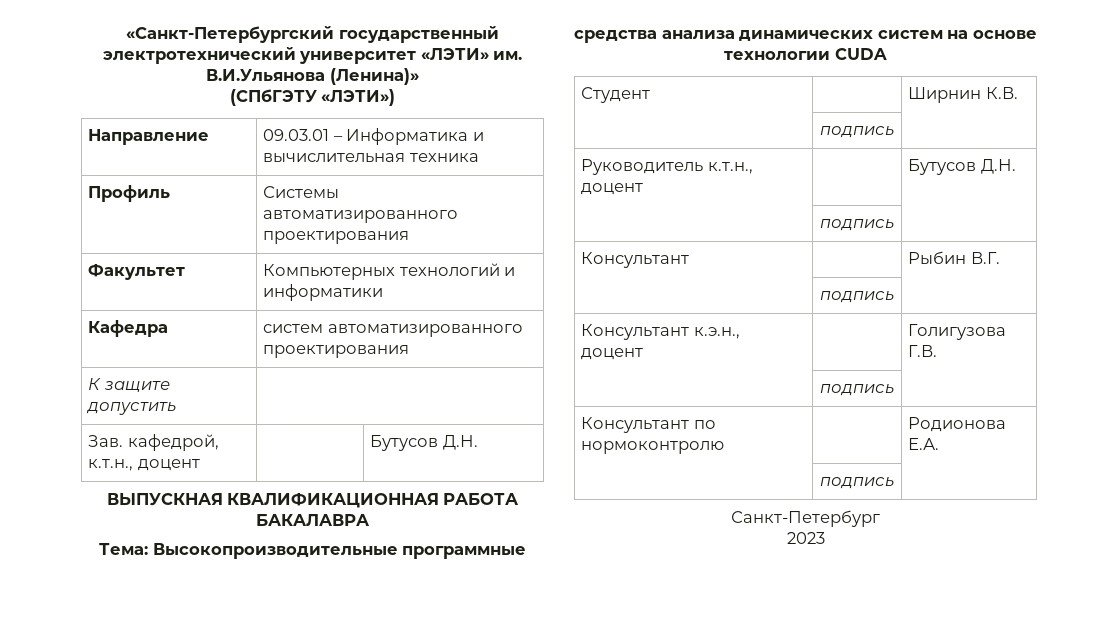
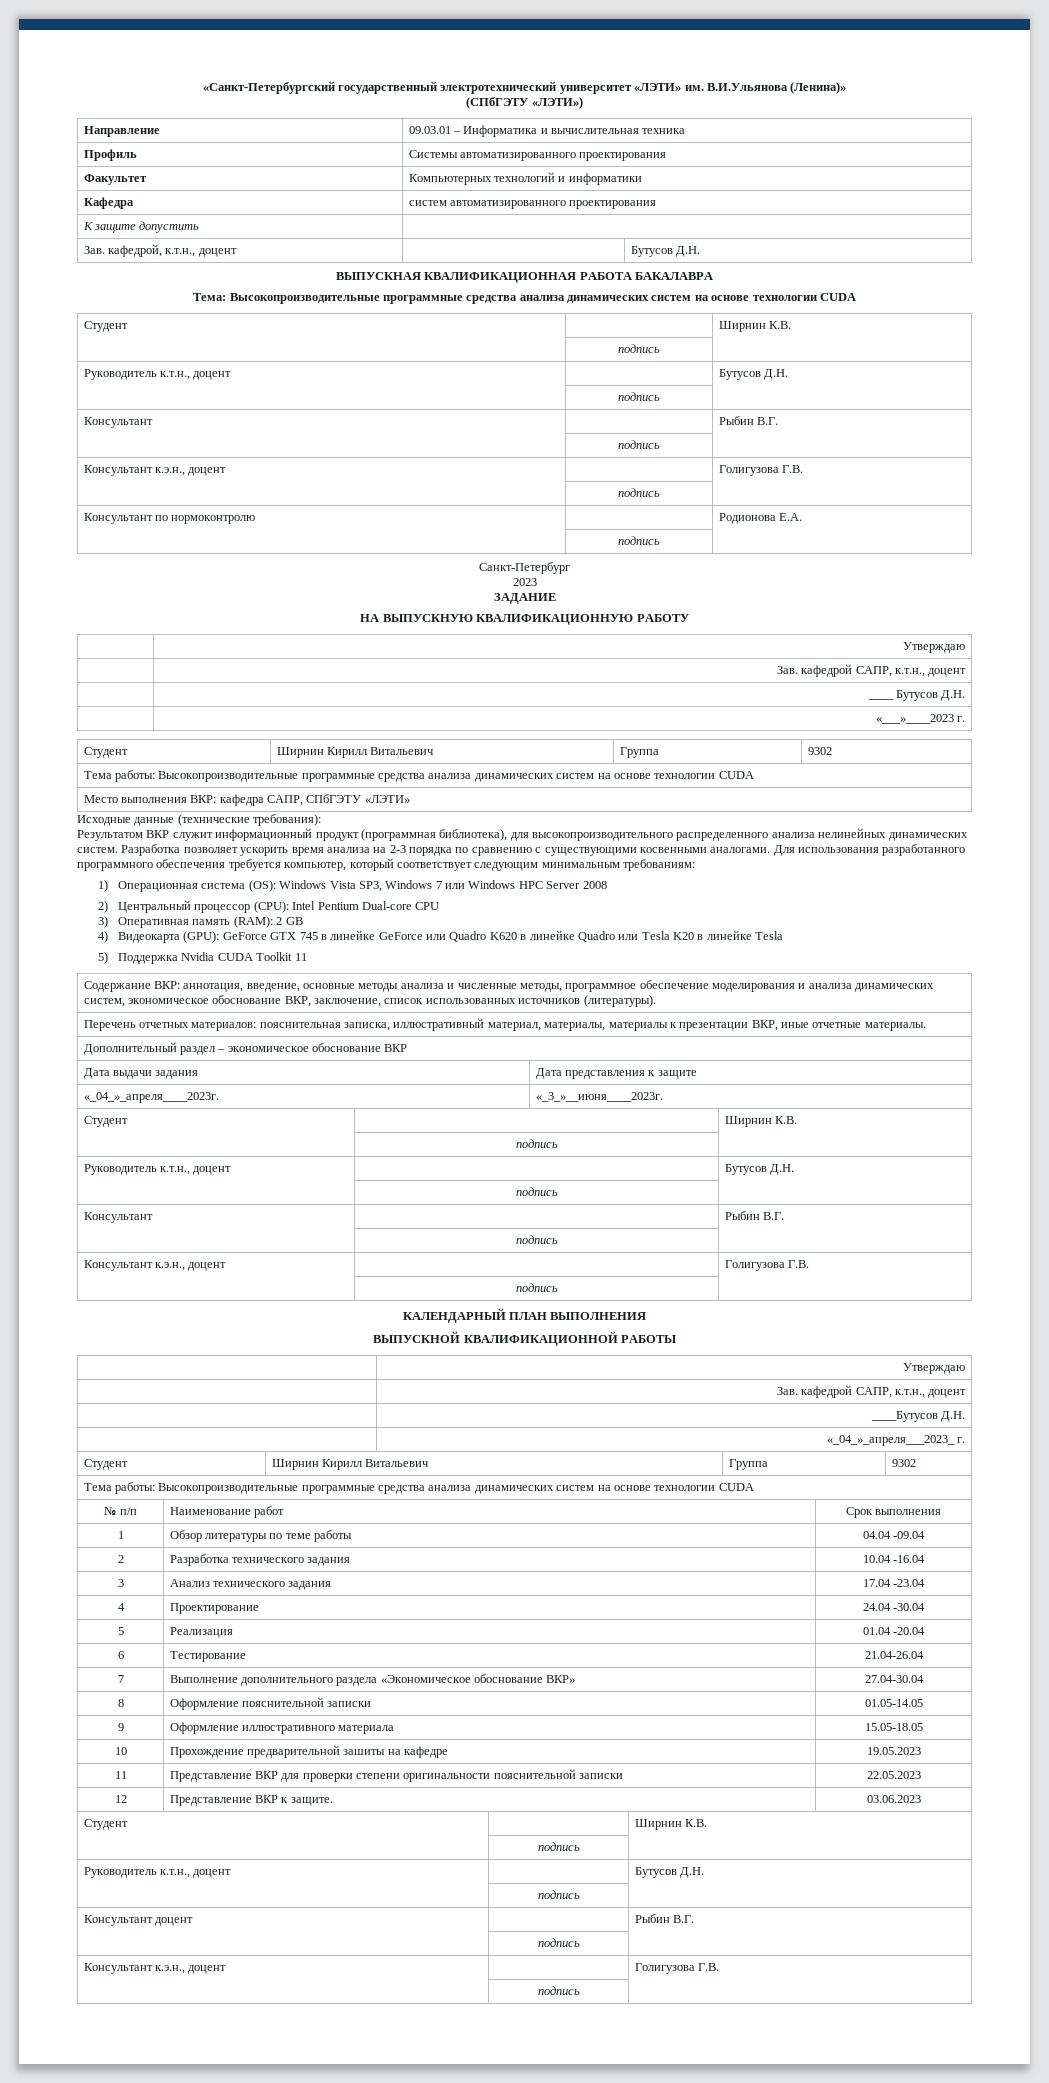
(825, 538) none -> [493,593,556,604] [360,614,689,625] [903,642,966,653] [776,664,967,677] [867,690,966,701] [876,714,966,724] [83,747,128,758] [276,747,434,758] [619,747,659,758] [807,747,832,755] [83,770,754,782] [83,794,410,806] [77,814,322,826] [77,828,968,841] [77,844,966,856] [77,858,695,871] [97,880,607,892] [97,900,440,913] [97,916,303,928] [97,930,784,943] [97,952,307,964] [83,980,935,992] [83,995,656,1007] [83,1018,926,1031] [83,1042,408,1055] [83,1068,199,1079] [535,1068,697,1079] [83,1092,219,1103] [535,1092,663,1102] [83,1116,128,1127] [724,1116,797,1127] [515,1139,558,1148] [83,1164,232,1175] [724,1164,794,1175] [515,1187,558,1196] [83,1212,153,1223] [724,1211,784,1220] [515,1235,558,1244] [83,1260,227,1271] [724,1260,809,1271] [515,1283,558,1292] [402,1308,647,1323] [373,1331,677,1346] [903,1363,966,1374] [776,1385,967,1398] [871,1411,966,1422] [827,1435,966,1446] [83,1459,128,1470] [271,1459,429,1470] [728,1459,768,1470] [891,1459,916,1467] [83,1482,754,1494] [104,1506,137,1515] [169,1506,284,1518] [845,1507,942,1518] [117,1531,124,1539] [169,1530,353,1542] [862,1531,926,1539] [117,1555,124,1563] [169,1554,351,1566] [862,1555,926,1563] [117,1579,124,1587] [169,1579,332,1590] [862,1579,926,1587] [117,1603,125,1611] [169,1603,259,1614] [862,1603,926,1611] [117,1627,124,1635] [169,1627,233,1638] [862,1627,926,1635] [117,1651,124,1659] [169,1651,246,1662] [864,1651,924,1659] [117,1675,124,1683] [169,1674,576,1686] [864,1675,924,1683] [117,1699,124,1707] [169,1697,372,1710] [864,1699,923,1707] [117,1723,124,1731] [169,1722,395,1734] [864,1723,923,1731] [114,1747,127,1755] [169,1745,449,1758] [866,1747,921,1755] [114,1771,127,1779] [169,1769,624,1782] [866,1771,921,1779] [114,1795,127,1803] [169,1795,333,1806] [866,1795,921,1803] [83,1819,128,1830] [634,1819,707,1830] [537,1842,580,1851] [83,1867,232,1878] [634,1867,704,1878] [537,1890,580,1899] [83,1915,193,1926] [634,1914,694,1923] [537,1938,580,1947] [83,1963,227,1974] [634,1963,719,1974] [537,1986,580,1995] // ЗАДАНИЕ // НА ВЫПУСКНУЮ КВАЛИФИКАЦИОННУЮ РАБОТУ // | Утверждаю // | Зав. кафедрой САПР, к.т.н., доцент // | ____ Бутусов Д.Н. // | «___»____2023 г. // Студент | Ширнин Кирилл Витальевич | Группа | 9302 // Тема работы: Высокопроизводительные программные средства анализа динамических систем на основе технологии CUDA // Место выполнения ВКР: кафедра САПР, СПбГЭТУ «ЛЭТИ» // Исходные данные (технические требования): // Результатом ВКР служит информационный продукт (программная библиотека), для высокопроизводительного распределенного анализа нелинейных динамических систем. Разработка позволяет ускорить время анализа на 2-3 порядка по сравнению с существующими косвенными аналогами. Для использования разработанного программного обеспечения требуется компьютер, который соответствует следующим минимальным требованиям: // 1) Операционная система (OS): Windows Vista SP3, Windows 7 или Windows HPC Server 2008 // 2) Центральный процессор (CPU): Intel Pentium Dual-core CPU // 3) Оперативная память (RAM): 2 GB // 4) Видеокарта (GPU): GeForce GTX 745 в линейке GeForce или Quadro K620 в линейке Quadro или Tesla K20 в линейке Tesla // 5) Поддержка Nvidia CUDA Toolkit 11 // Содержание ВКР: аннотация, введение, основные методы анализа и численные методы, программное обеспечение моделирования и анализа динамических систем, экономическое обоснование ВКР, заключение, список использованных источников (литературы). // Перечень отчетных материалов: пояснительная записка, иллюстративный материал, материалы, материалы к презентации ВКР, иные отчетные материалы. // Дополнительный раздел – экономическое обоснование ВКР // Дата выдачи задания | Дата представления к защите // «_04_»_апреля____2023г. | «_3_»__июня____2023г. // Студент | | Ширнин К.В. // | подпись | // Руководитель к.т.н., доцент | | Бутусов Д.Н. // | подпись | // Консультант | | Рыбин В.Г. // | подпись | // Консультант к.э.н., доцент | | Голигузова Г.В. // | подпись | // КАЛЕНДАРНЫЙ ПЛАН ВЫПОЛНЕНИЯ // ВЫПУСКНОЙ КВАЛИФИКАЦИОННОЙ РАБОТЫ // | Утверждаю // | Зав. кафедрой САПР, к.т.н., доцент // | ____Бутусов Д.Н. // | «_04_»_апреля___2023_ г. // Студент | Ширнин Кирилл Витальевич | Группа | 9302 // Тема работы: Высокопроизводительные программные средства анализа динамических систем на основе технологии CUDA // № п/п | Наименование работ | Срок выполнения // 1 | Обзор литературы по теме работы | 04.04 -09.04 // 2 | Разработка технического задания | 10.04 -16.04 // 3 | Анализ технического задания | 17.04 -23.04 // 4 | Проектирование | 24.04 -30.04 // 5 | Реализация | 01.04 -20.04 // 6 | Тестирование | 21.04-26.04 // 7 | Выполнение дополнительного раздела «Экономическое обоснование ВКР» | 27.04-30.04 // 8 | Оформление пояснительной записки | 01.05-14.05 // 9 | Оформление иллюстративного материала | 15.05-18.05 // 10 | Прохождение предварительной зашиты на кафедре | 19.05.2023 // 11 | Представление ВКР для проверки степени оригинальности пояснительной записки | 22.05.2023 // 12 | Представление ВКР к защите. | 03.06.2023 // Студент | | Ширнин К.В. // | подпись | // Руководитель к.т.н., доцент | | Бутусов Д.Н. // | подпись | // Консультант доцент | | Рыбин В.Г. // | подпись | // Консультант к.э.н., доцент | | Голигузова Г.В. // | подпись |

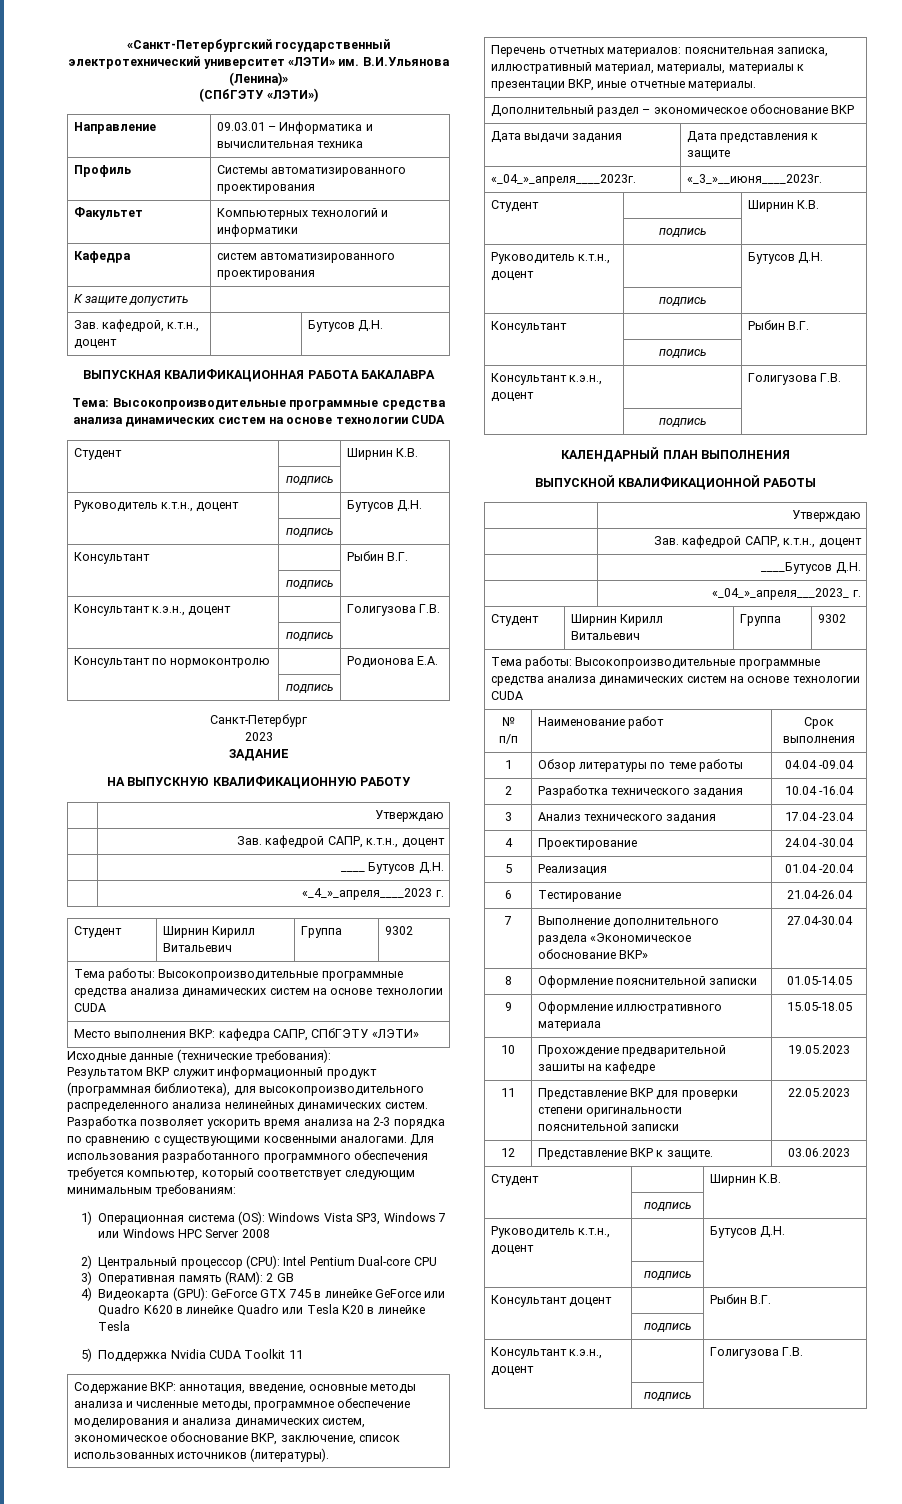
[876,714,955,724] «___»____2023 -> [302,888,433,900] «_4_»_апреля____2023

